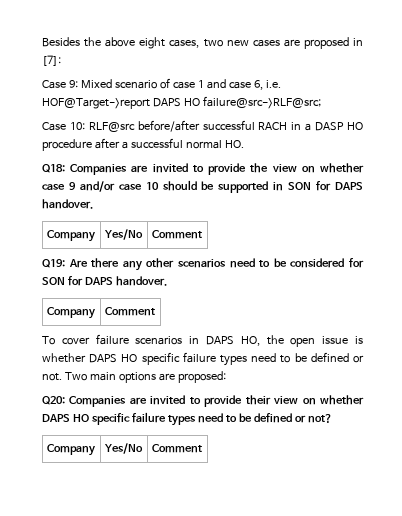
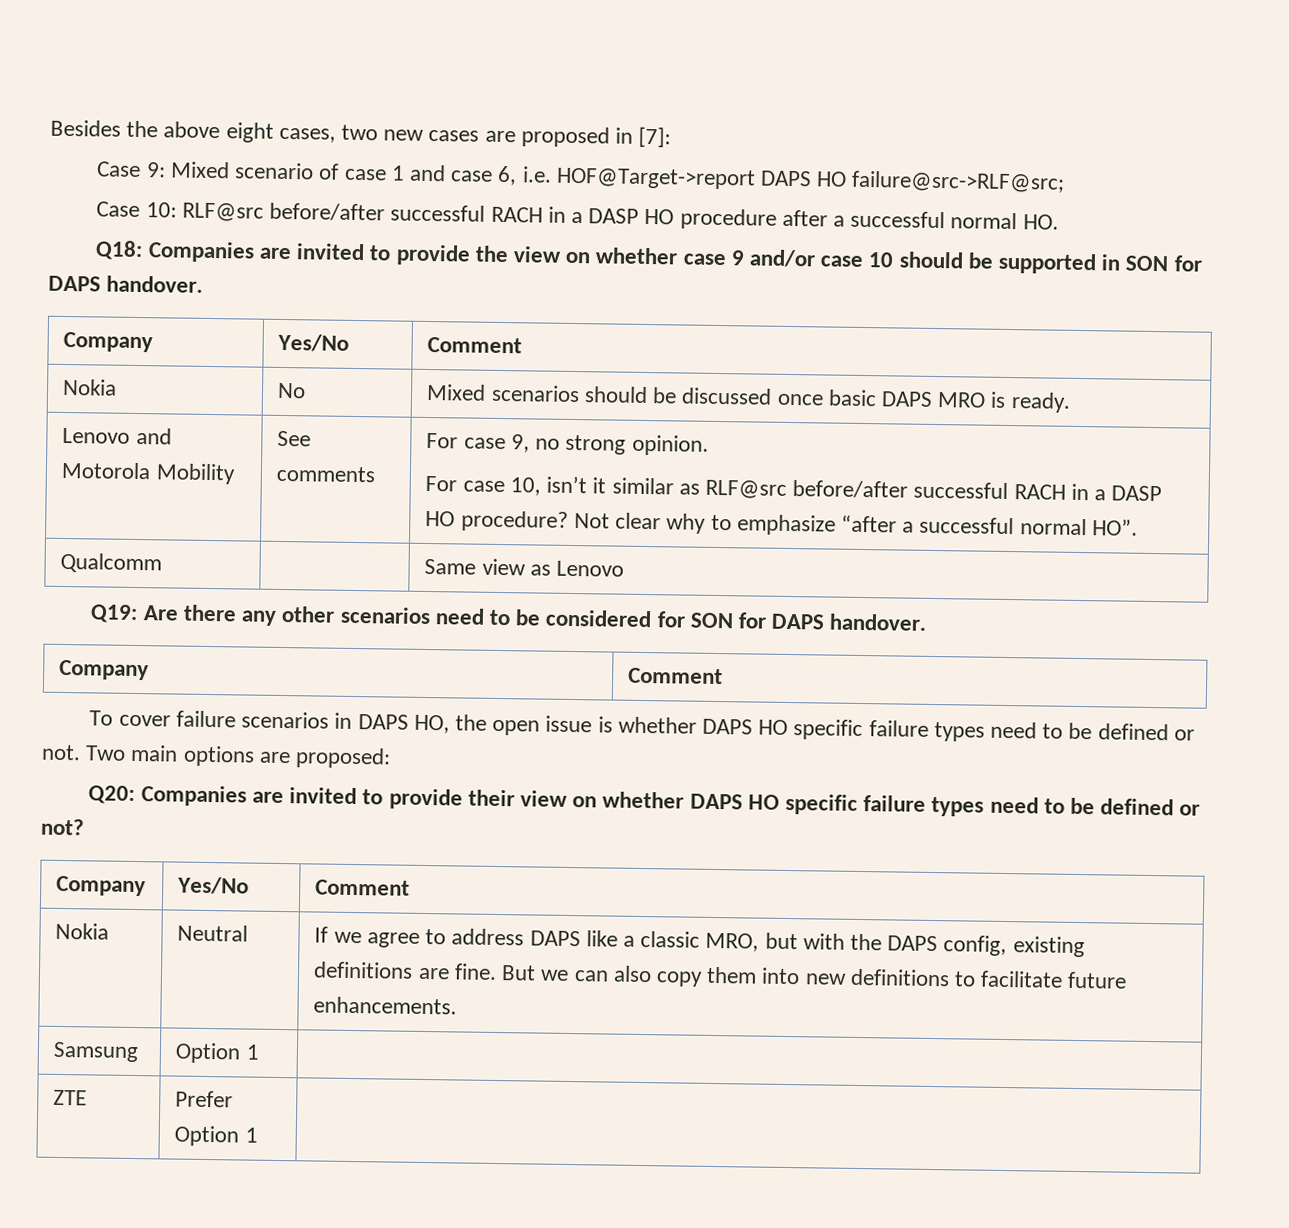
(202, 234) none -> [62,378,118,396] [277,382,307,399] [426,383,1071,413] [62,427,172,445] [61,461,236,485] [277,430,312,447] [276,465,376,483] [426,432,709,456] [425,475,1163,502] [425,510,1138,536] [60,552,163,574] [424,558,625,577] // Nokia | No | Mixed scenarios should be discussed once basic DAPS MRO is ready. // Lenovo and Motorola Mobility | See comments | For case 9, no strong opinion. // For case 10, isn’t it similar as RLF@src before/after successful RACH in a DASP HO procedure? Not clear why to emphasize “after a successful normal HO”. // Qualcomm | | Same view as Lenovo
(202, 448) none -> [55,922,110,940] [177,924,249,942] [314,926,1085,958] [313,961,1128,989] [313,996,458,1015] [53,1041,140,1063] [175,1042,260,1064] [53,1089,88,1106] [175,1090,234,1108] [174,1125,258,1147] // Nokia | Neutral | If we agree to address DAPS like a classic MRO, but with the DAPS config, existing definitions are fine. But we can also copy them into new definitions to facilitate future enhancements. // Samsung | Option 1 | // ZTE | Prefer Option 1 |

